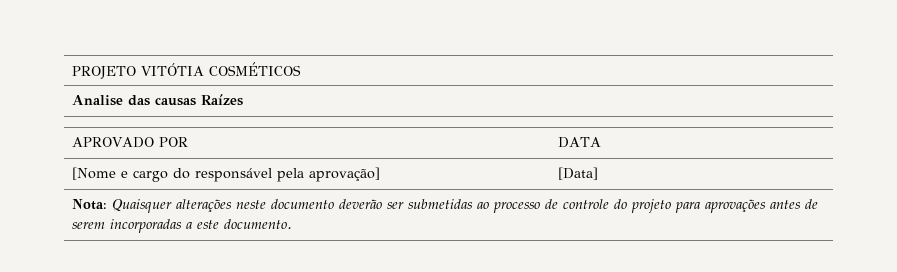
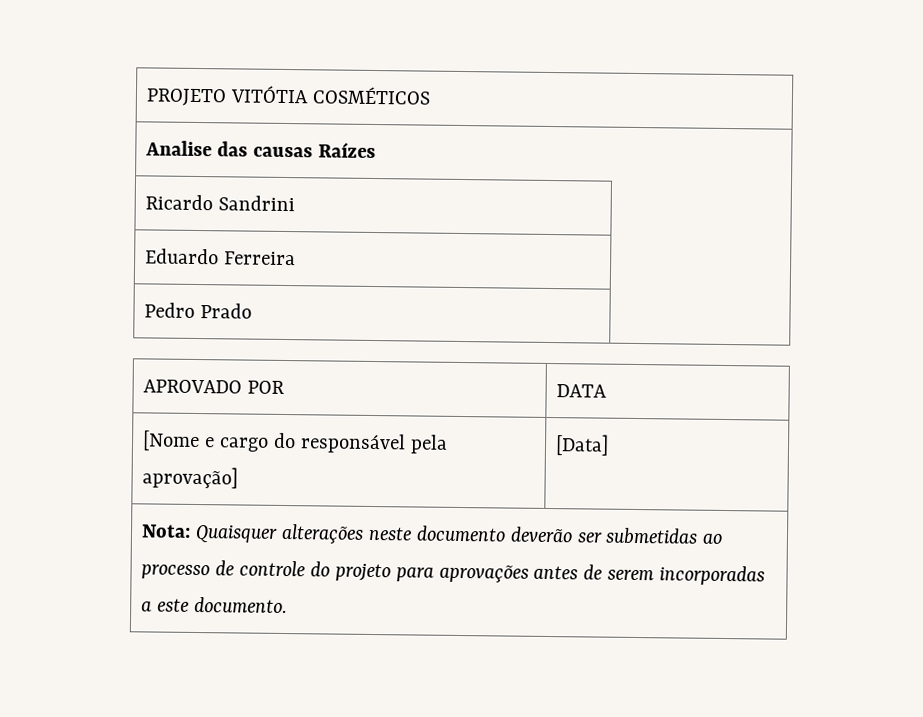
(243, 100) none -> [144,194,295,212] [144,248,296,266] [143,302,252,319] // Ricardo Sandrini | // Eduardo Ferreira | // Pedro Prado |

